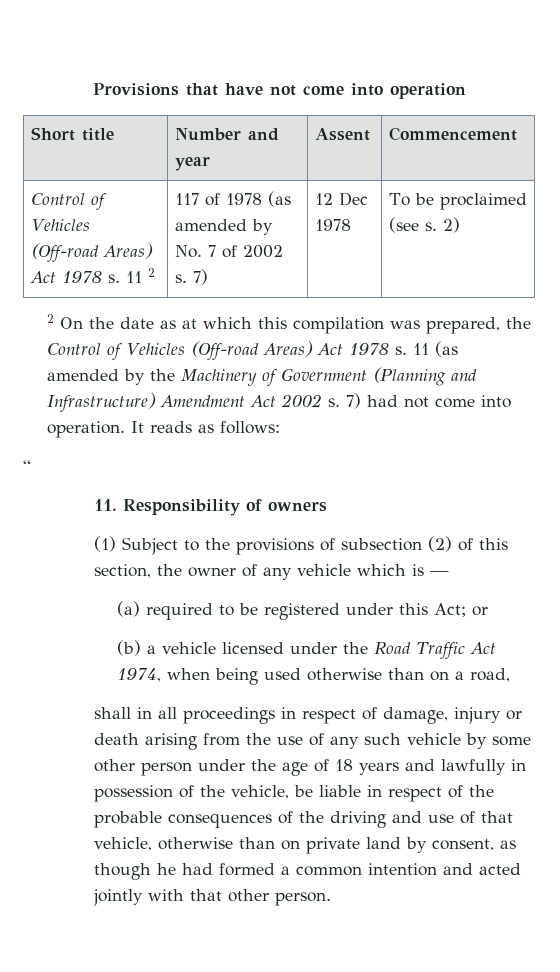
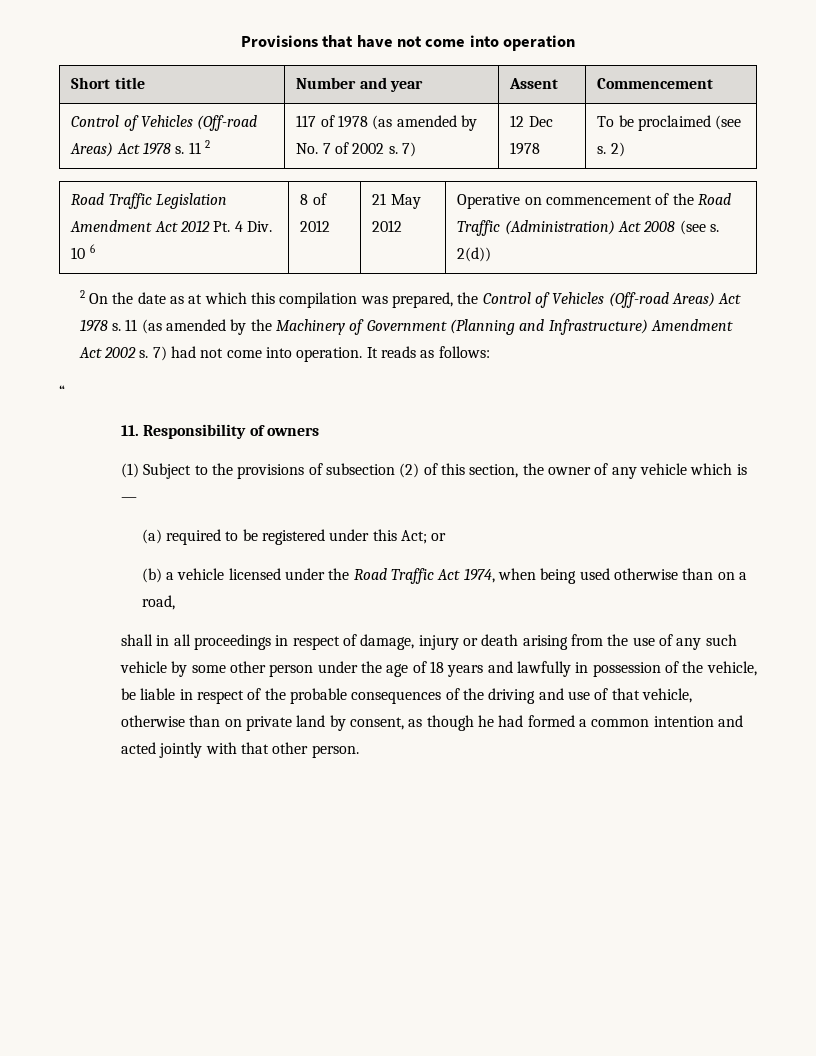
(460, 225) none -> [71,193,228,209] [70,220,272,232] [71,244,95,259] [300,193,327,205] [300,220,331,232] [372,193,421,209] [372,220,403,232] [457,193,731,209] [457,220,719,236] [457,247,492,262] // Road Traffic Legislation Amendment Act 2012 Pt. 4 Div. 10 6 | 8 of 2012 | 21 May 2012 | Operative on commencement of the Road Traffic (Administration) Act 2008 (see s. 2(d))

